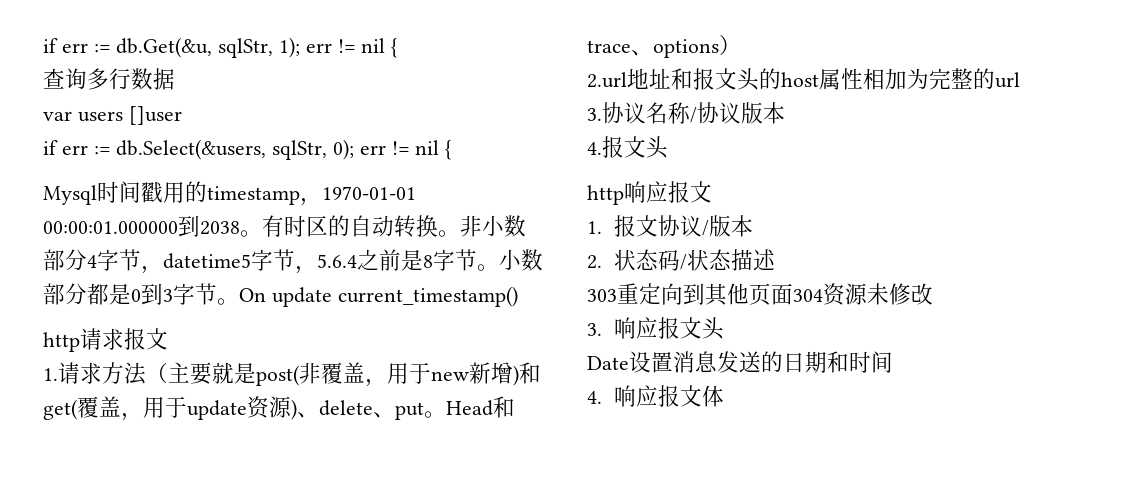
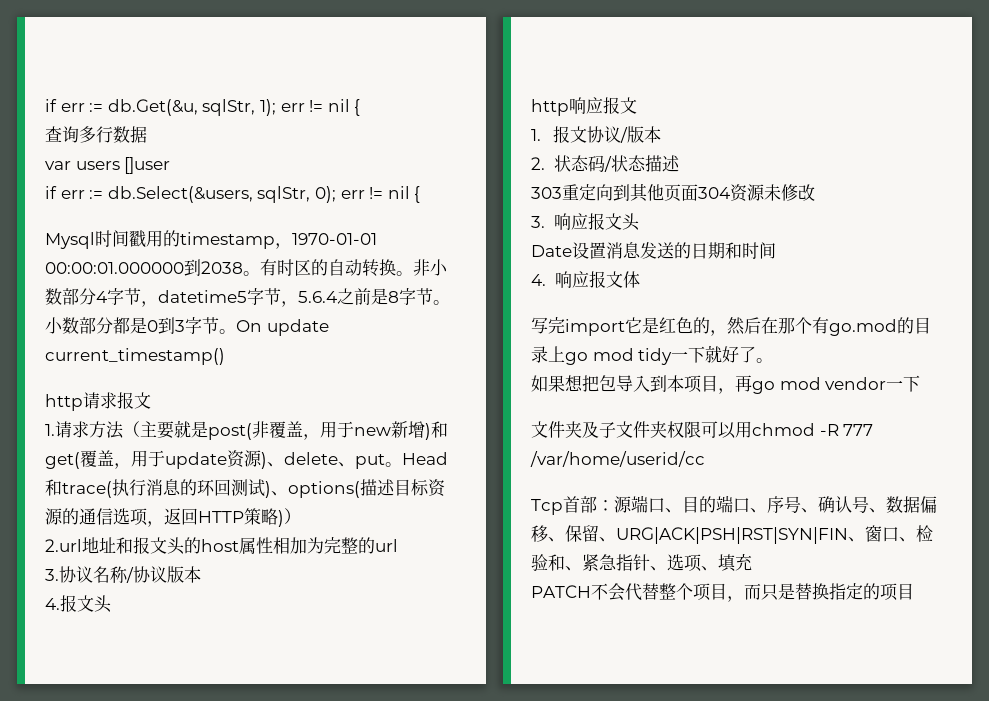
[587,39,719,58] trace、options -> [62,479,446,498] [45,508,284,527] trace(执行消息的环回测试)、options(描述目标资源的通信选项，返回HTTP策略)
(724, 396) none -> [531,317,931,336] [531,345,774,365] [531,375,921,394] [531,421,874,439] [530,451,705,467] [531,495,937,515] [531,525,933,544] [531,553,752,572] [531,583,914,602] // 写完import它是红色的，然后在那个有go.mod的目录上go mod tidy一下就好了。 // 如果想把包导入到本项目，再go mod vendor一下 // 文件夹及子文件夹权限可以用chmod -R 777 /var/home/userid/cc // Tcp首部：源端口、目的端口、序号、确认号、数据偏移、保留、URG|ACK|PSH|RST|SYN|FIN、窗口、检验和、紧急指针、选项、填充 // PATCH不会代替整个项目，而只是替换指定的项目

